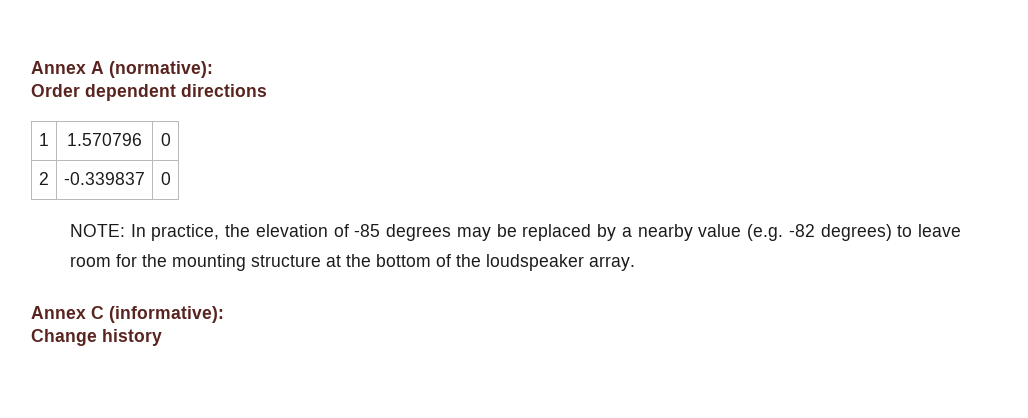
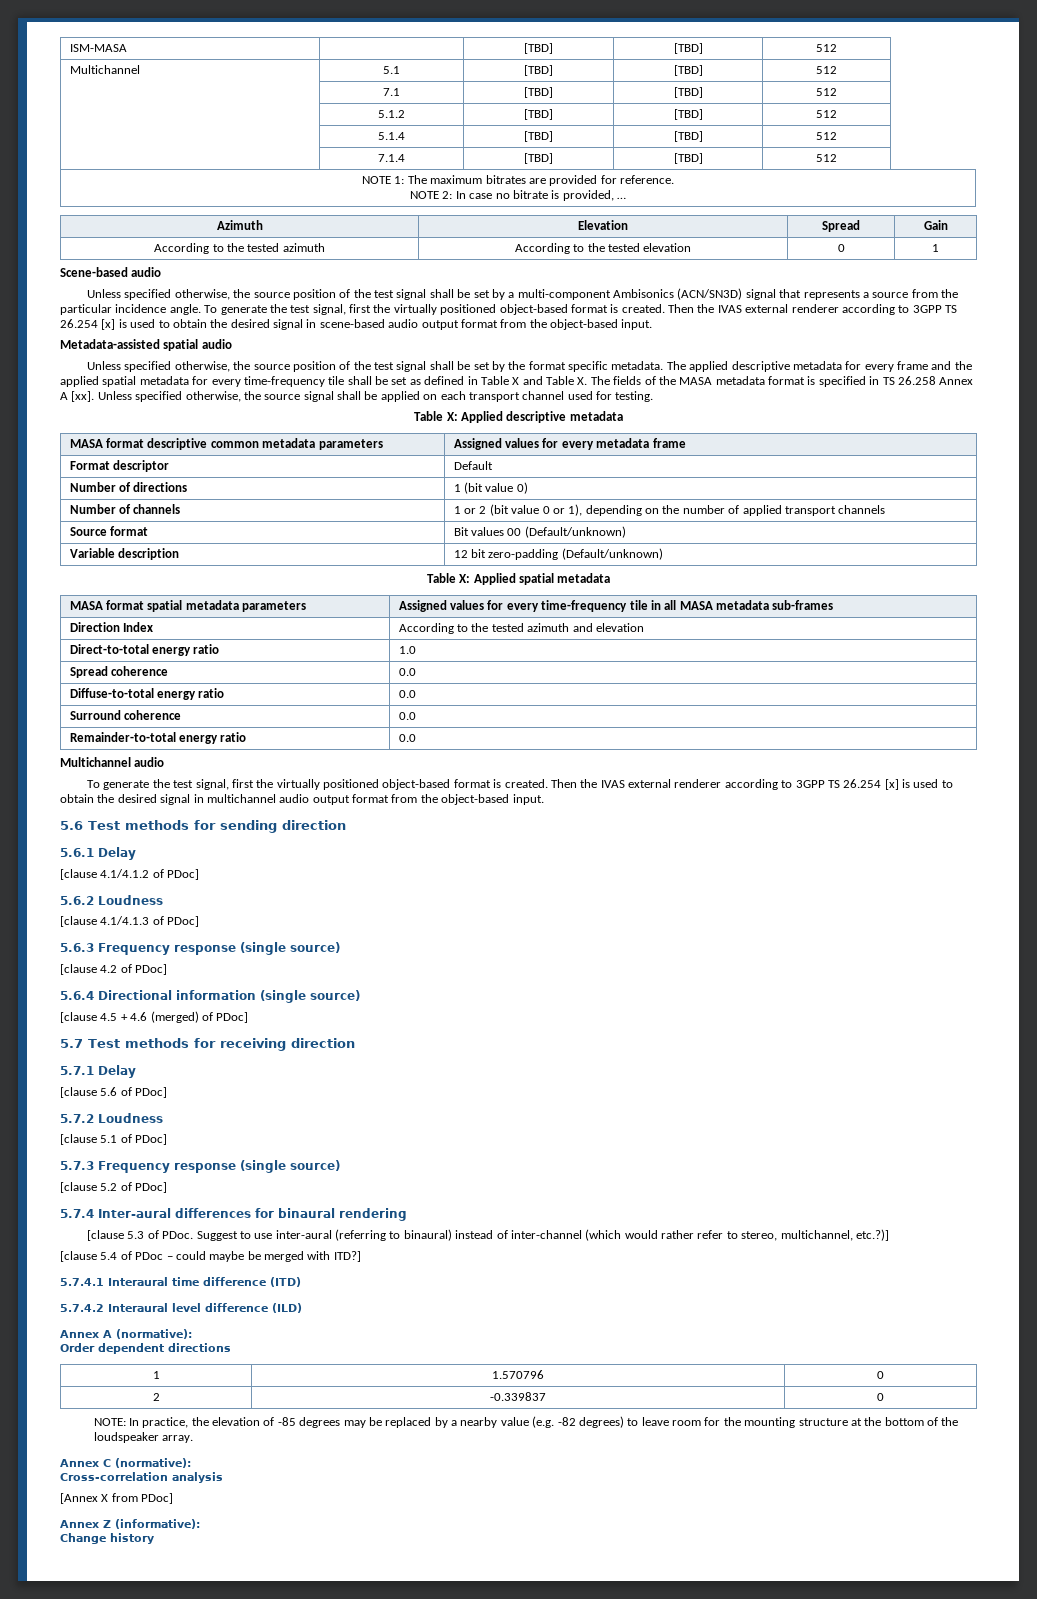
(31, 67) none -> [69,44,127,52] [524,43,553,54] [673,43,703,54] [816,44,837,52] [69,65,140,74] [383,66,400,74] [524,65,553,76] [673,65,703,76] [816,66,837,74] [383,88,400,96] [524,87,553,98] [673,87,703,98] [816,88,837,96] [378,110,405,118] [524,109,553,120] [673,109,703,120] [816,110,837,118] [378,132,405,140] [524,131,553,142] [673,131,703,142] [816,132,837,140] [378,154,405,162] [524,153,553,164] [673,153,703,164] [816,154,837,162] [362,175,674,186] [410,190,626,201] [216,220,263,230] [578,220,628,230] [822,220,860,232] [923,220,948,230] [154,243,325,254] [514,243,692,254] [837,244,845,252] [932,244,939,252] [60,267,162,277] [87,288,959,300] [60,304,957,315] [60,319,653,330] [60,339,232,351] [87,361,972,372] [60,376,974,387] [60,391,654,402] [414,411,623,423] [69,438,383,450] [453,438,686,450] [69,460,170,472] [453,461,493,470] [69,482,188,492] [453,482,528,494] [69,504,181,514] [453,504,886,516] [69,526,149,536] [453,526,626,538] [69,548,180,560] [453,548,663,560] [426,573,611,585] [69,600,307,612] [398,600,834,612] [69,622,154,632] [398,623,644,634] [69,644,220,656] [398,646,416,654] [69,666,169,678] [398,668,416,676] [69,688,225,700] [398,690,416,698] [69,710,182,720] [398,712,416,720] [69,732,247,744] [398,734,416,742] [60,757,165,767] [87,779,953,790] [60,794,544,805] [60,820,346,833] [60,847,136,860] [60,869,200,880] [60,895,163,905] [60,916,200,927] [60,942,340,955] [60,964,168,975] [60,990,360,1003] [60,1011,249,1023] [60,1038,355,1051] [60,1065,136,1078] [60,1087,168,1098] [60,1113,163,1123] [60,1134,168,1145] [60,1160,340,1173] [60,1182,168,1193] [60,1208,407,1221] [87,1229,889,1241] [60,1251,361,1262] [60,1277,301,1287] [60,1303,302,1313] ISM-MASA | | [TBD] | [TBD] | 512 // Multichannel | 5.1 | [TBD] | [TBD] | 512 // | 7.1 | [TBD] | [TBD] | 512 // | 5.1.2 | [TBD] | [TBD] | 512 // | 5.1.4 | [TBD] | [TBD] | 512 // | 7.1.4 | [TBD] | [TBD] | 512 // NOTE 1: The maximum bitrates are provided for reference. // NOTE 2: In case no bitrate is provided, … // Azimuth | Elevation | Spread | Gain // According to the tested azimuth | According to the tested elevation | 0 | 1 // Scene-based audio // Unless specified otherwise, the source position of the test signal shall be set by a multi-component Ambisonics (ACN/SN3D) signal that represents a source from the particular incidence angle. To generate the test signal, first the virtually positioned object-based format is created. Then the IVAS external renderer according to 3GPP TS 26.254 [x] is used to obtain the desired signal in scene-based audio output format from the object-based input. // Metadata-assisted spatial audio // Unless specified otherwise, the source position of the test signal shall be set by the format specific metadata. The applied descriptive metadata for every frame and the applied spatial metadata for every time-frequency tile shall be set as defined in Table X and Table X. The fields of the MASA metadata format is specified in TS 26.258 Annex A [xx]. Unless specified otherwise, the source signal shall be applied on each transport channel used for testing. // Table X: Applied descriptive metadata // MASA format descriptive common metadata parameters | Assigned values for every metadata frame // Format descriptor | Default // Number of directions | 1 (bit value 0) // Number of channels | 1 or 2 (bit value 0 or 1), depending on the number of applied transport channels // Source format | Bit values 00 (Default/unknown) // Variable description | 12 bit zero-padding (Default/unknown) // Table X: Applied spatial metadata // MASA format spatial metadata parameters | Assigned values for every time-frequency tile in all MASA metadata sub-frames // Direction Index | According to the tested azimuth and elevation // Direct-to-total energy ratio | 1.0 // Spread coherence | 0.0 // Diffuse-to-total energy ratio | 0.0 // Surround coherence | 0.0 // Remainder-to-total energy ratio | 0.0 // Multichannel audio // To generate the test signal, first the virtually positioned object-based format is created. Then the IVAS external renderer according to 3GPP TS 26.254 [x] is used to obtain the desired signal in multichannel audio output format from the object-based input. // 5.6 Test methods for sending direction // 5.6.1 Delay // [clause 4.1/4.1.2 of PDoc] // 5.6.2 Loudness // [clause 4.1/4.1.3 of PDoc] // 5.6.3 Frequency response (single source) // [clause 4.2 of PDoc] // 5.6.4 Directional information (single source) // [clause 4.5 + 4.6 (merged) of PDoc] // 5.7 Test methods for receiving direction // 5.7.1 Delay // [clause 5.6 of PDoc] // 5.7.2 Loudness // [clause 5.1 of PDoc] // 5.7.3 Frequency response (single source) // [clause 5.2 of PDoc] // 5.7.4 Inter-aural differences for binaural rendering // [clause 5.3 of PDoc. Suggest to use inter-aural (referring to binaural) instead of inter-channel (which would rather refer to stereo, multichannel, etc.?)] // [clause 5.4 of PDoc – could maybe be merged with ITD?] // 5.7.4.1 Interaural time difference (ITD) // 5.7.4.2 Interaural level difference (ILD) //
(104, 312) none -> [115,1458,191,1468] [60,1472,223,1483] [60,1493,174,1504] [60,1520,111,1528] (normative): // Cross-correlation analysis // [Annex X from PDoc] // Annex Z

